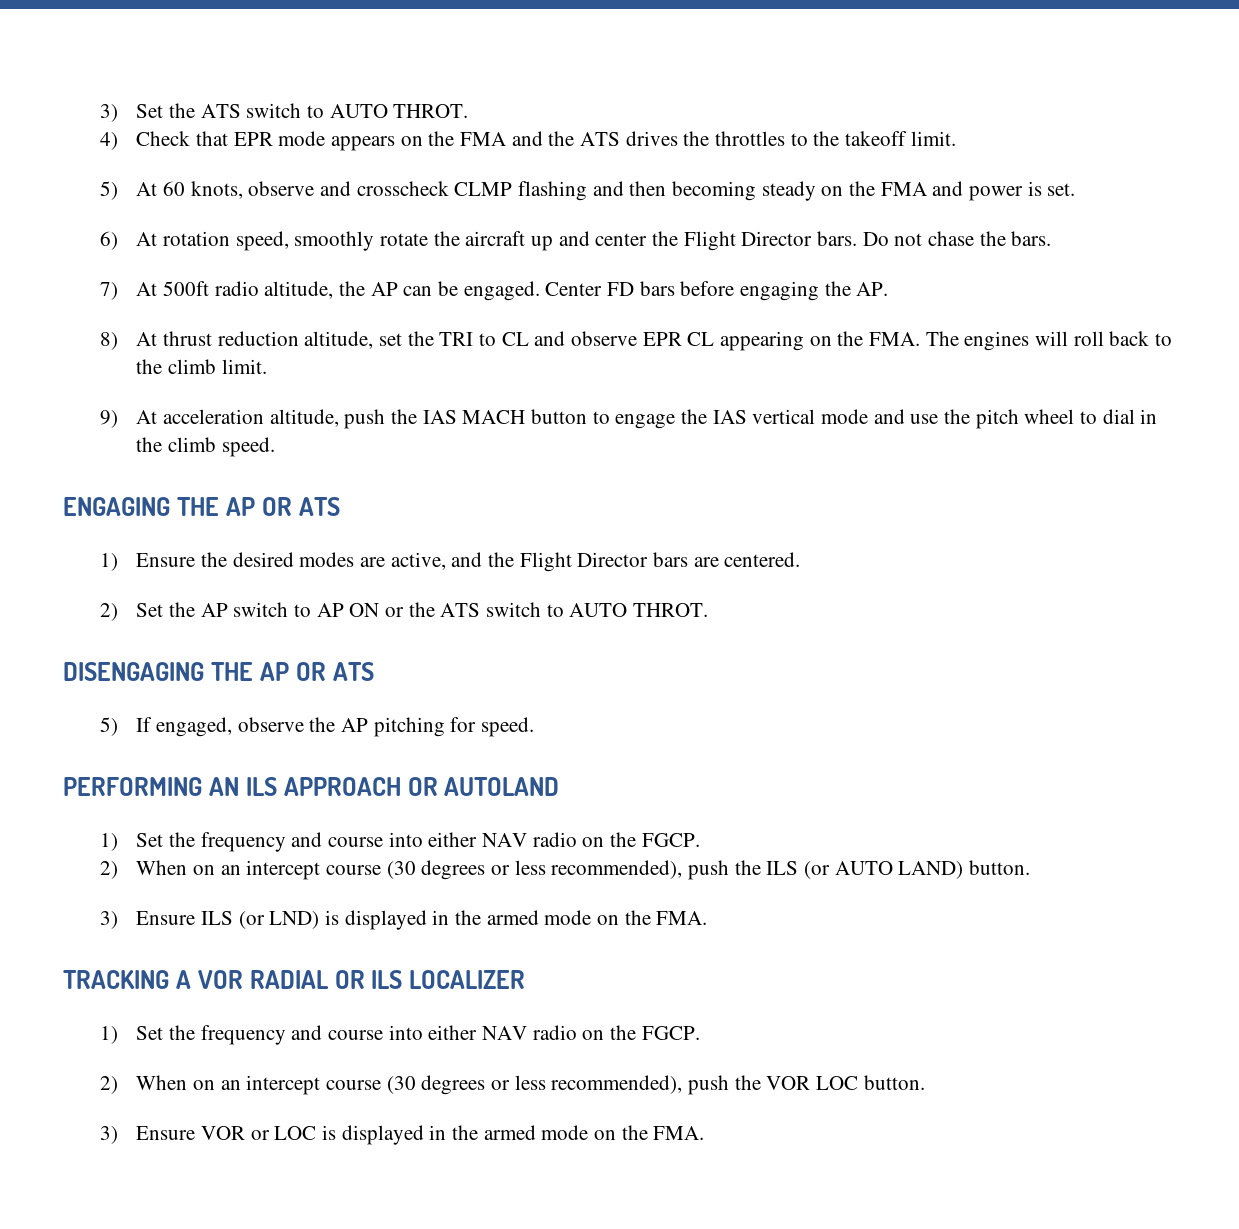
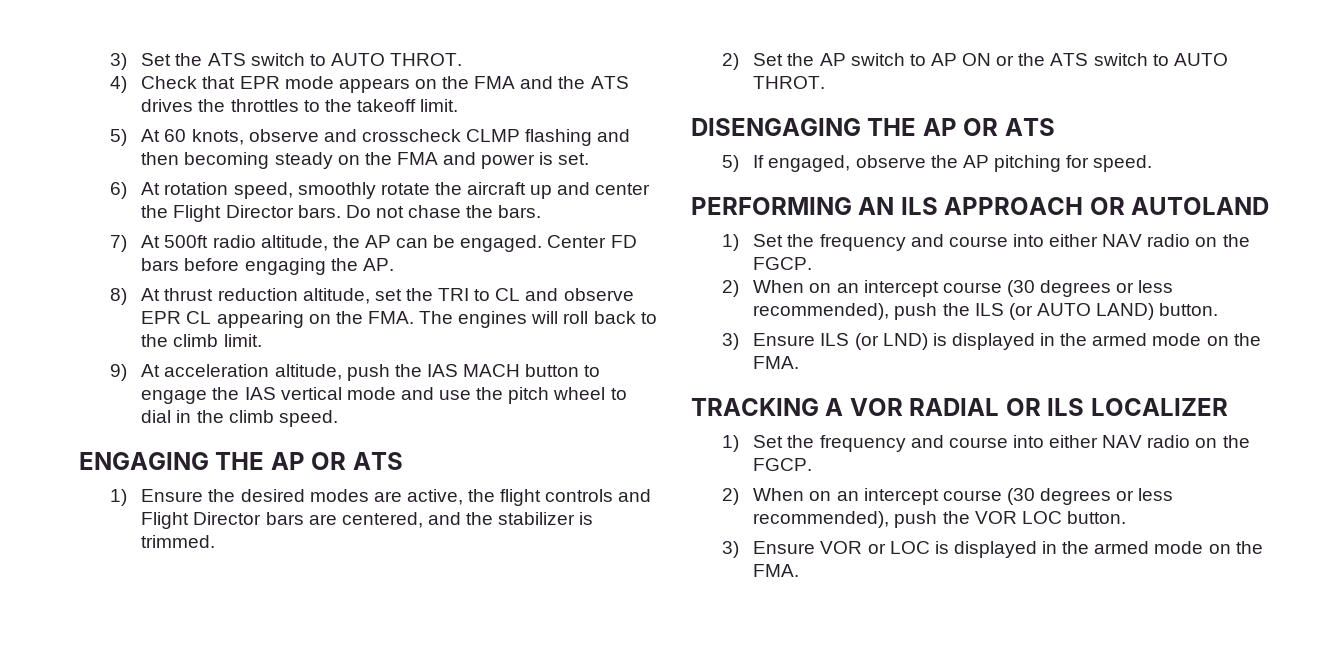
[451,552,801,572] and the Flight Director bars are centered. -> [468,489,652,506] [141,512,594,529] [141,535,216,548] the flight controls and Flight Director bars are centered, and the stabilizer is trimmed.

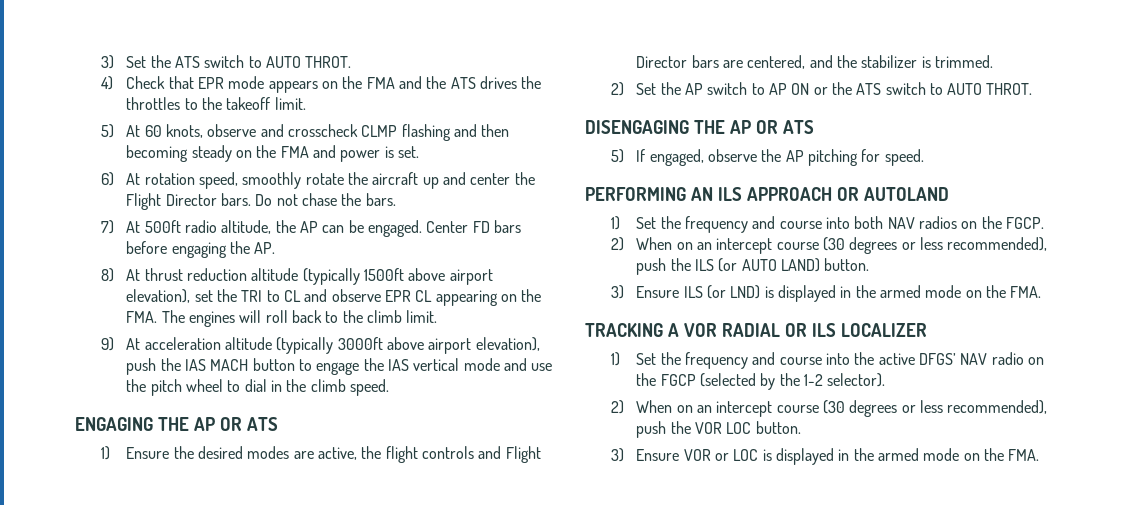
[302,288,370,304] altitude, -> [251,268,493,285] [126,289,191,303] altitude (typically 1500ft above airport elevation),
[274,364,342,380] altitude, -> [224,337,540,354] altitude (typically 3000ft above airport elevation),
[1049,234,1191,247] either NAV radio -> [854,216,957,229] both NAV radios
[1049,435,1250,448] [753,458,813,471] either NAV radio on the FGCP. -> [854,352,1044,365] [636,373,886,390] the active DFGS’ NAV radio on the FGCP (selected by the 1-2 selector).

